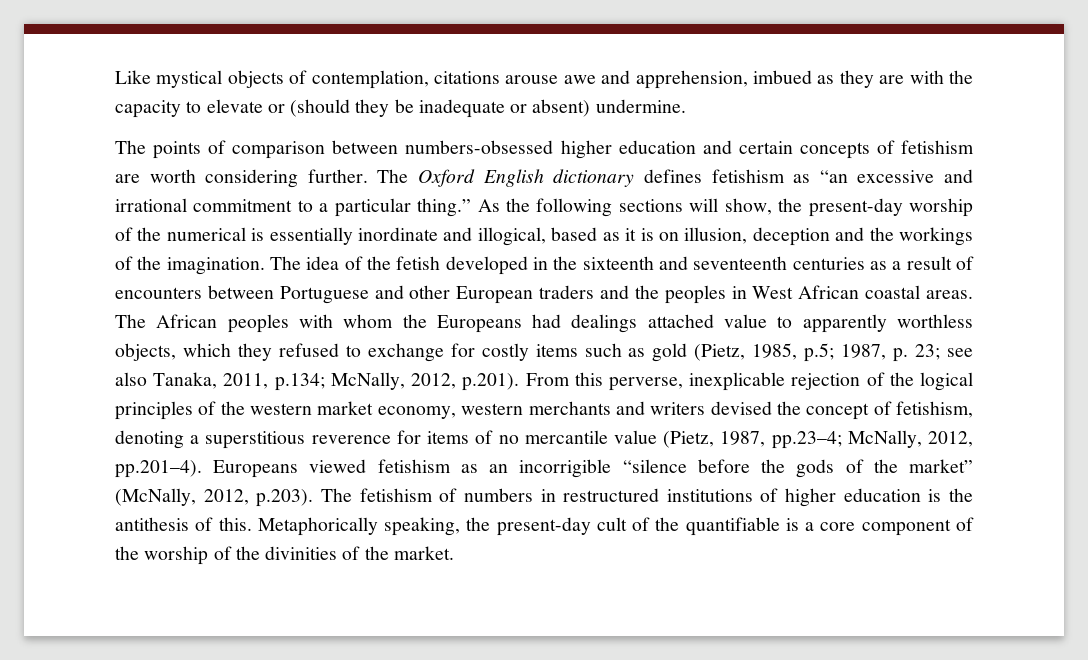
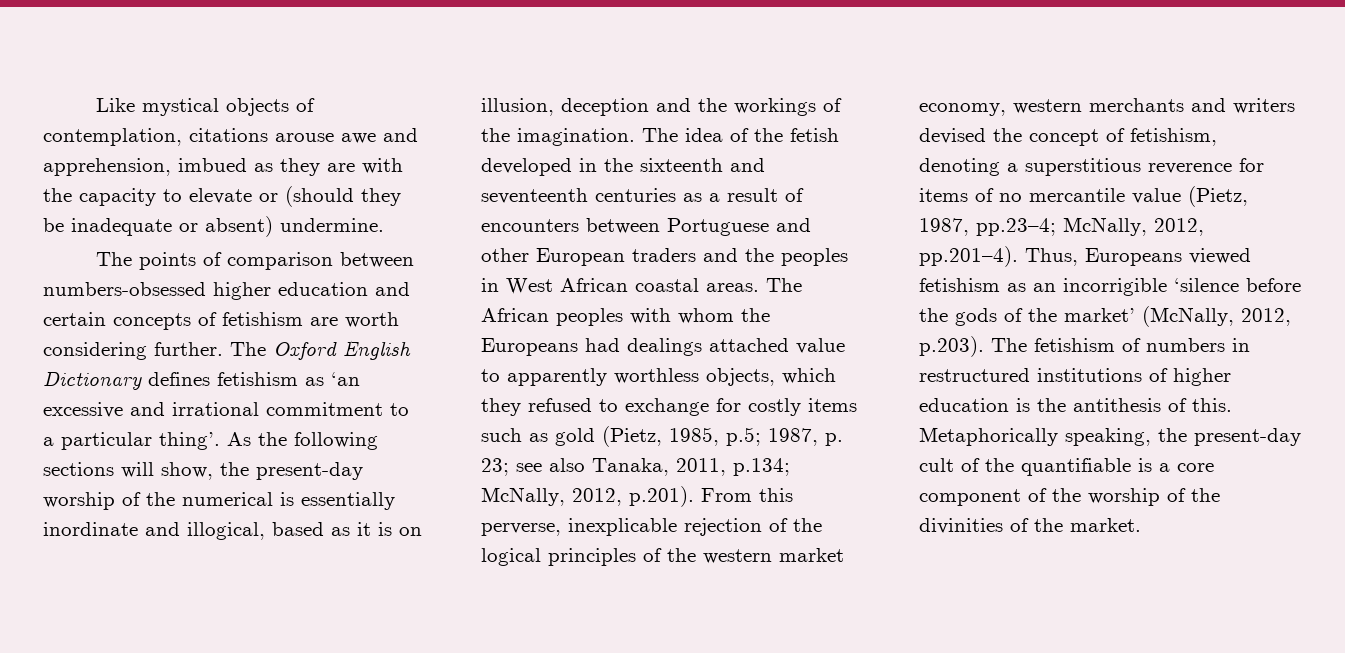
[553,169,635,187] dictionary -> [43,372,142,390] Dictionary
[819,170,848,183] “an -> [331,372,360,386] ‘an
[417,198,472,217] thing.” -> [159,432,220,450] thing’.
(202, 469) none -> [1025,248,1078,266] Thus,
[622,459,687,473] “silence -> [1174,278,1239,292] ‘silence
[909,459,974,473] market” -> [1064,308,1135,322] market’

